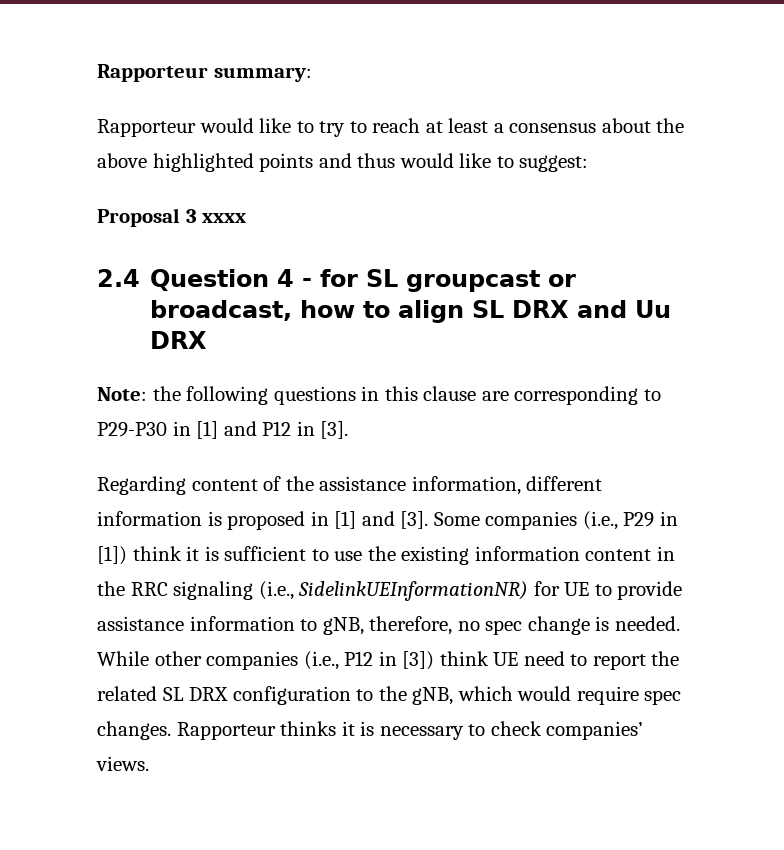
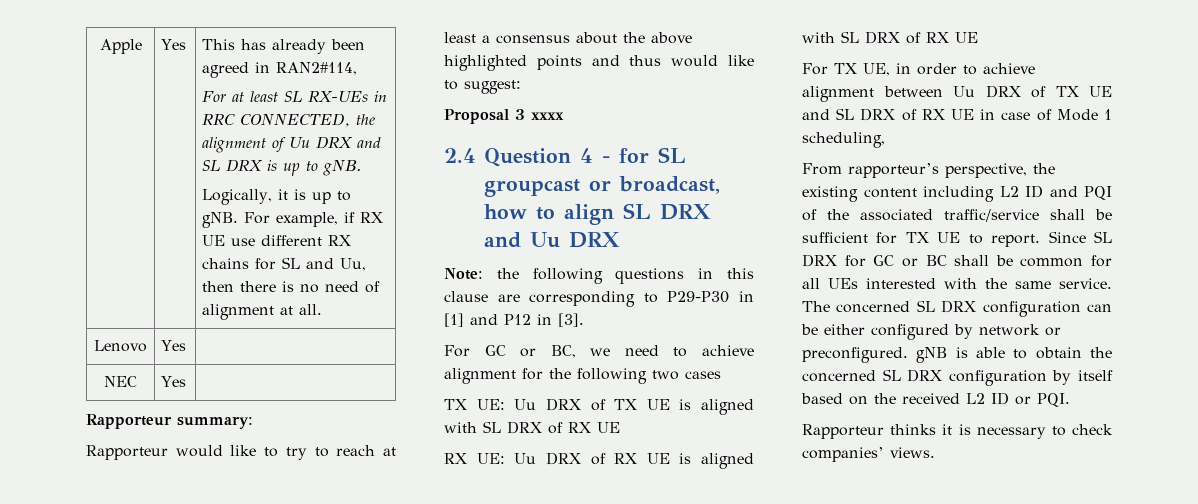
(97, 73) none -> [99,39,142,54] [161,39,187,50] [202,39,366,54] [202,62,358,78] [202,91,388,103] [202,113,376,127] [202,136,382,153] [202,159,362,176] [202,189,352,205] [202,212,384,228] [202,235,352,246] [202,257,367,271] [202,281,381,293] [202,304,323,320] [94,340,147,352] [161,340,187,351] [104,376,137,387] [161,376,187,387] Apple | Yes | This has already been agreed in RAN2#114, // For at least SL RX-UEs in RRC CONNECTED, the alignment of Uu DRX and SL DRX is up to gNB. // Logically, it is up to gNB. For example, if RX UE use different RX chains for SL and Uu, then there is no need of alignment at all. // Lenovo | Yes | // NEC | Yes | //
[97,476,603,495] [97,511,678,530] [97,546,675,565] [97,581,683,601] [97,616,680,635] [97,651,680,670] [97,686,682,705] [97,721,171,740] Regarding content of the assistance information, different information is proposed in [1] and [3]. Some companies (i.e., P29 in [1]) think it is sufficient to use the existing information content in the RRC signaling (i.e., SidelinkUEInformationNR) for UE to provide assistance information to gNB, therefore, no spec change is needed. While other companies (i.e., P12 in [3]) think UE need to report the related SL DRX configuration to the gNB, which would require spec changes. -> [444,345,754,358] [444,368,721,384] [444,398,754,415] [444,421,620,434] [444,452,754,469] [802,31,978,44] [802,63,1035,76] [802,85,1112,102] [802,108,1112,121] [802,132,885,148] [802,163,1055,178] [802,185,1112,202] [802,209,1112,222] [802,231,1112,247] [802,254,1112,267] [802,278,1112,289] [802,300,1112,317] [801,324,1061,340] [802,347,1112,363] [802,369,1113,386] [801,392,1070,407] For GC or BC, we need to achieve alignment for the following two cases // TX UE: Uu DRX of TX UE is aligned with SL DRX of RX UE // RX UE: Uu DRX of RX UE is aligned with SL DRX of RX UE // For TX UE, in order to achieve alignment between Uu DRX of TX UE and SL DRX of RX UE in case of Mode 1 scheduling, // From rapporteur’s perspective, the existing content including L2 ID and PQI of the associated traffic/service shall be sufficient for TX UE to report. Since SL DRX for GC or BC shall be common for all UEs interested with the same service. The concerned SL DRX configuration can be either configured by network or preconfigured. gNB is able to obtain the concerned SL DRX configuration by itself based on the received L2 ID or PQI. //

